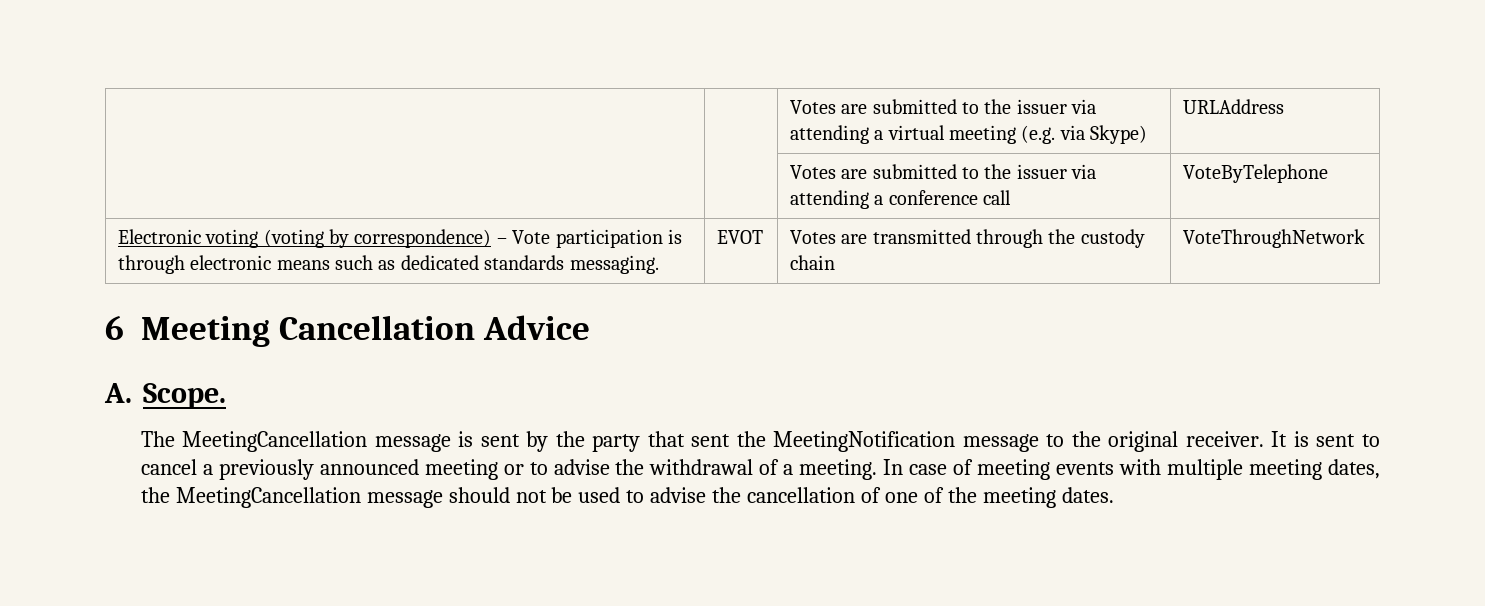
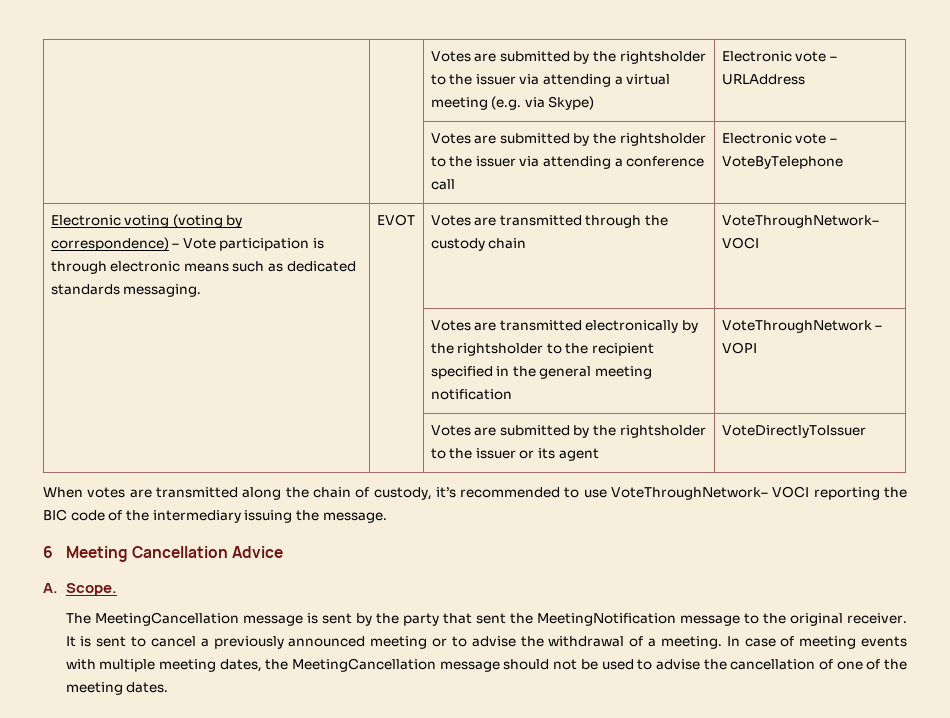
[789,99,957,114] | | Votes are submitted -> [430,51,706,64] | | Votes are submitted by the rightsholder
(1148, 134) none -> [721,51,837,62] Electronic vote –
(957, 171) none -> [573,133,706,146] by the rightsholder
(1012, 197) none -> [721,133,837,144] Electronic vote –
[1182,229,1365,248] VoteThroughNetwork -> [721,215,879,228] [721,237,759,249] [430,320,699,333] [430,343,655,356] [430,366,653,379] [430,389,512,400] [721,320,883,333] [721,342,757,354] [430,425,706,438] [430,448,599,461] [721,425,866,438] [43,486,907,500] [43,509,387,523] VoteThroughNetwork– VOCI // | | Votes are transmitted electronically by the rightsholder to the recipient specified in the general meeting notification | VoteThroughNetwork – VOPI // | | Votes are submitted by the rightsholder to the issuer or its agent | VoteDirectlyToIssuer // When votes are transmitted along the chain of custody, it’s recommended to use VoteThroughNetwork– VOCI reporting the BIC code of the intermediary issuing the message.

